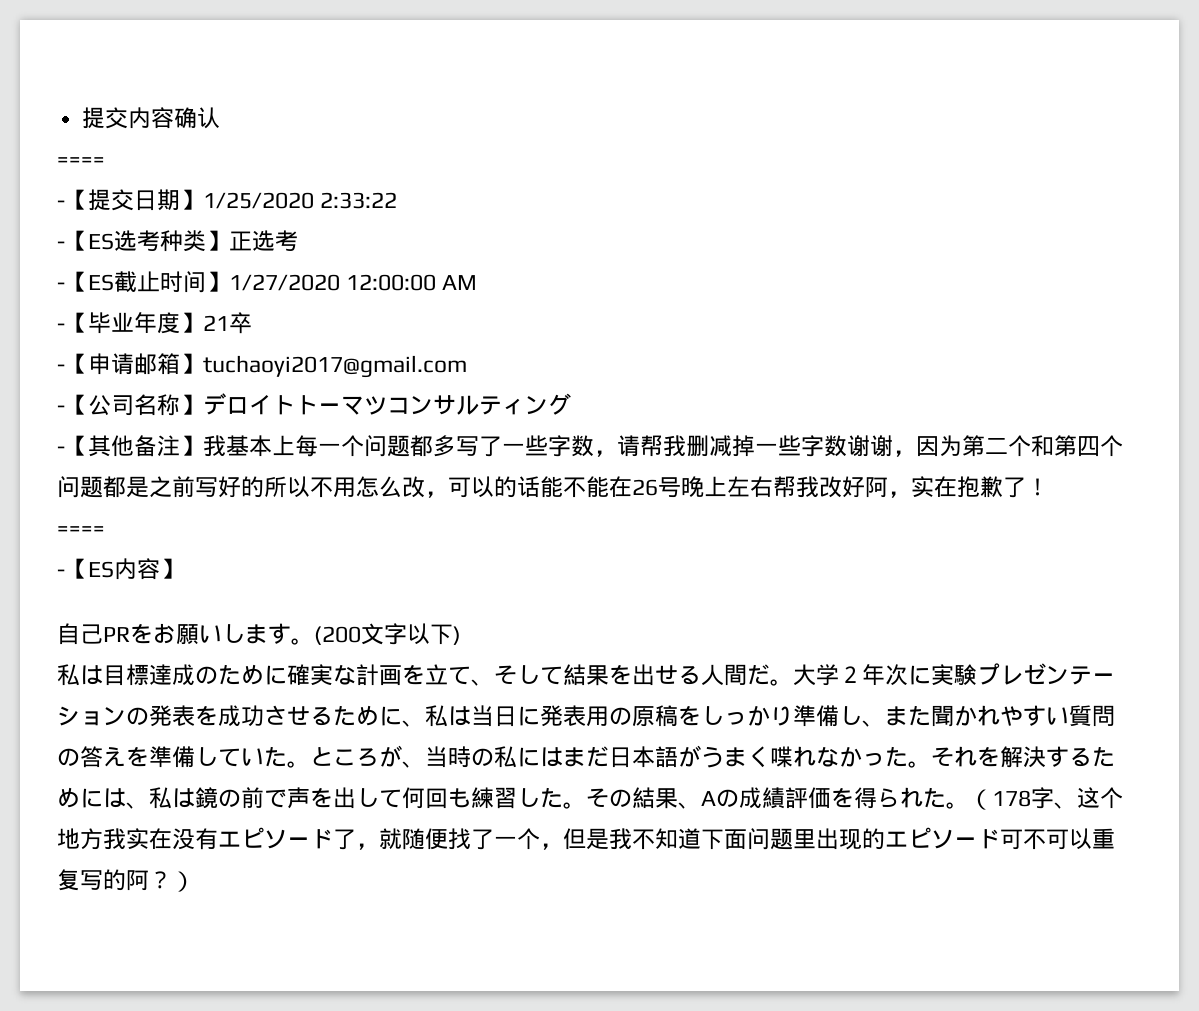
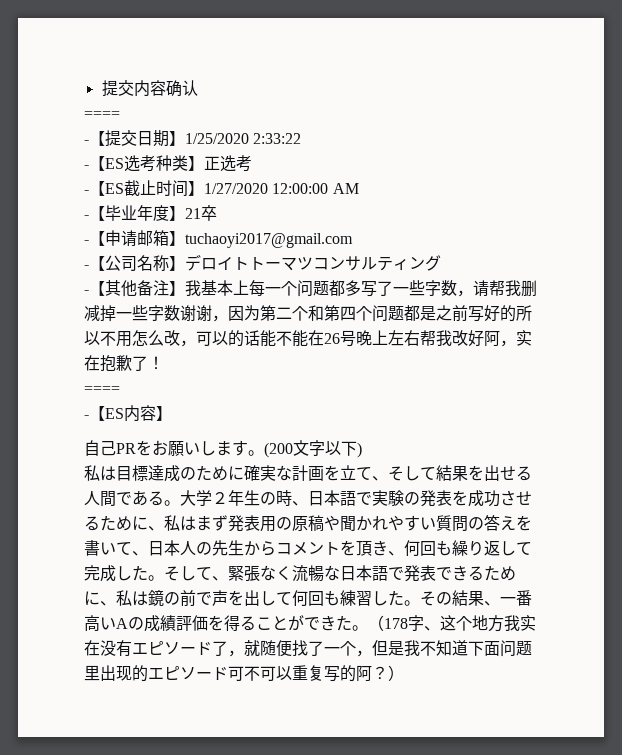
[747,664,770,685] だ -> [116,490,164,506] である
[885,663,1115,686] [57,706,126,726] 次に実験プレゼンテーション -> [244,490,404,506] 生の時、日本語で実験
[471,705,540,727] 当日に -> [196,515,228,531] まず
[678,705,931,727] をしっかり準備し、また -> [324,515,340,531] や
[149,745,1115,768] [57,787,126,808] 準備していた。ところが、当時の私にはまだ日本語がうまく喋れなかった。それを解決するためには -> [84,540,532,556] [84,565,516,582] [84,591,100,605] 書いて、日本人の先生からコメントを頂き、何回も繰り返して完成した。そして、緊張なく流暢な日本語で発表できるために
(701, 805) none -> [500,590,532,606] [84,615,116,632] 一番高い
[877,787,923,808] られ -> [240,615,336,631] ることができ

